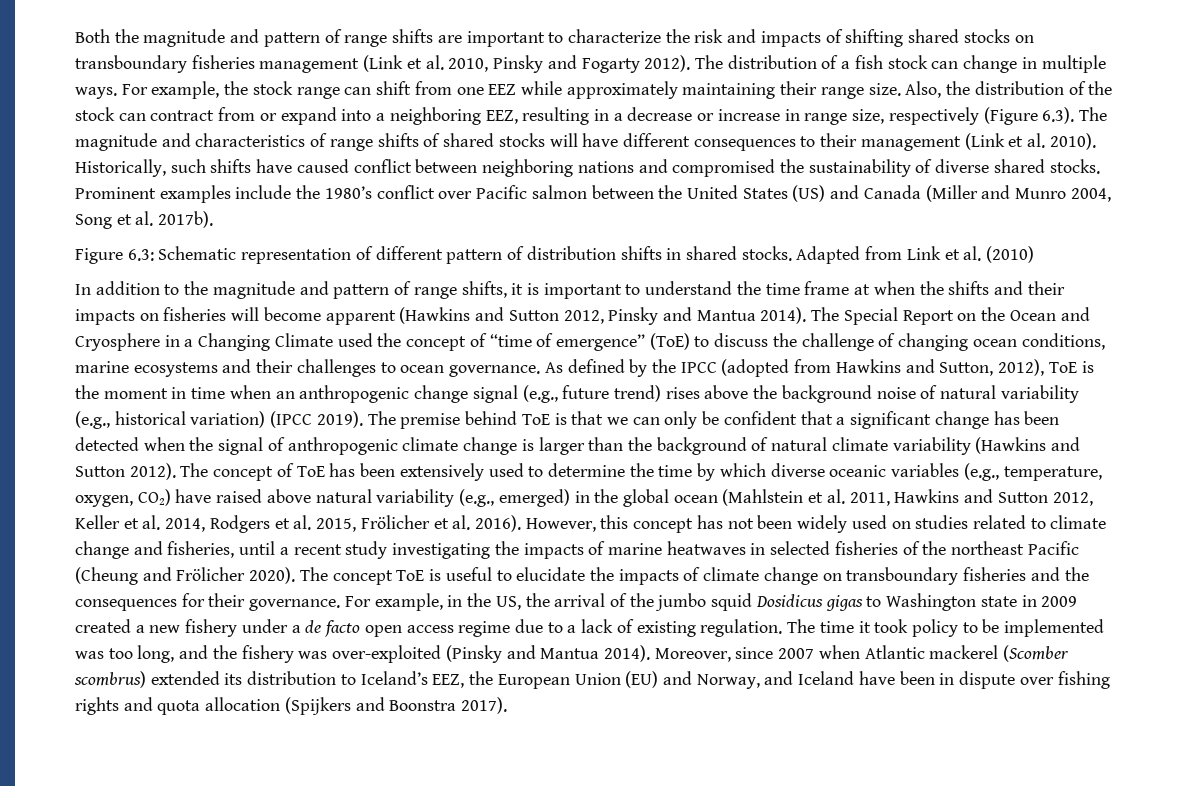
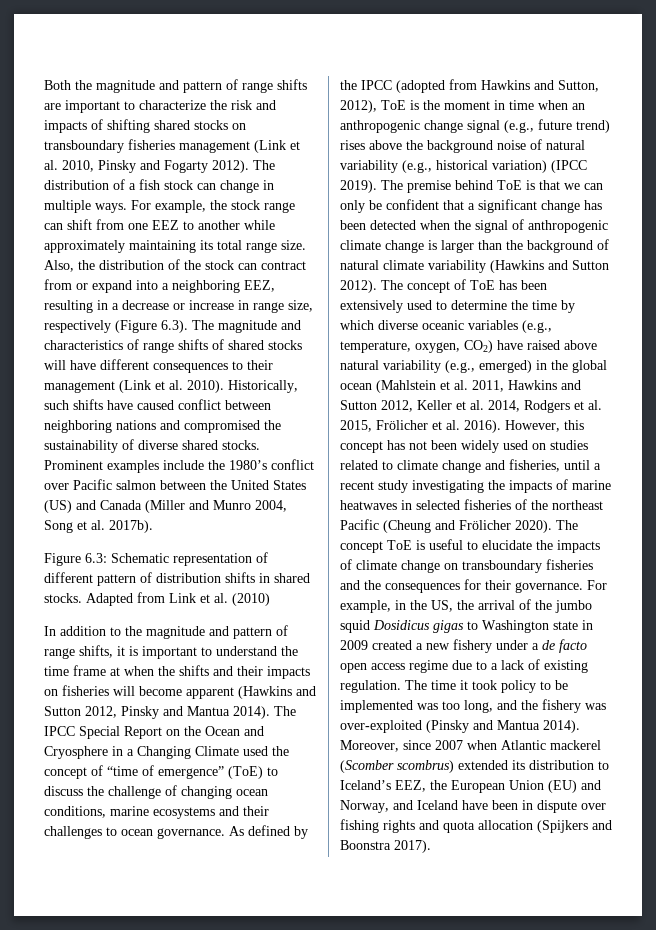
(517, 89) none -> [183,220,240,230] to another
[780,81,818,95] their -> [200,240,242,250] its total
(840, 314) none -> [44,726,75,736] IPCC

